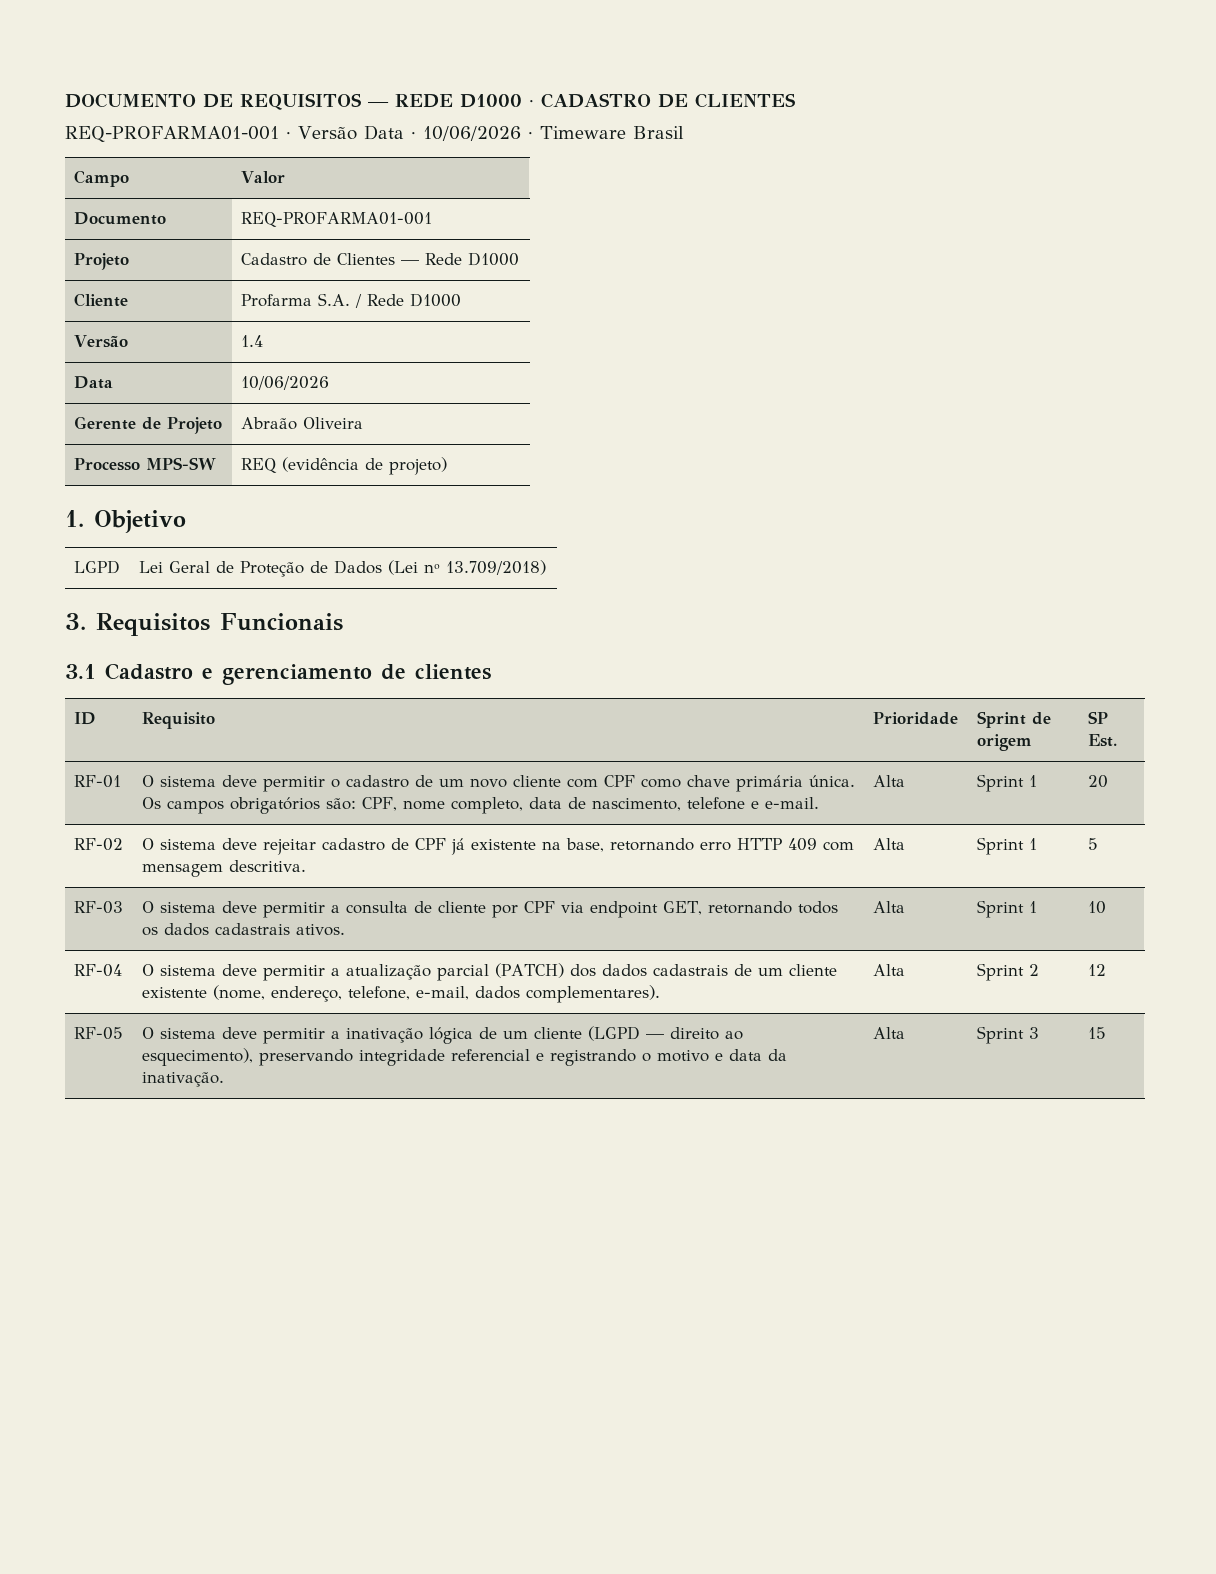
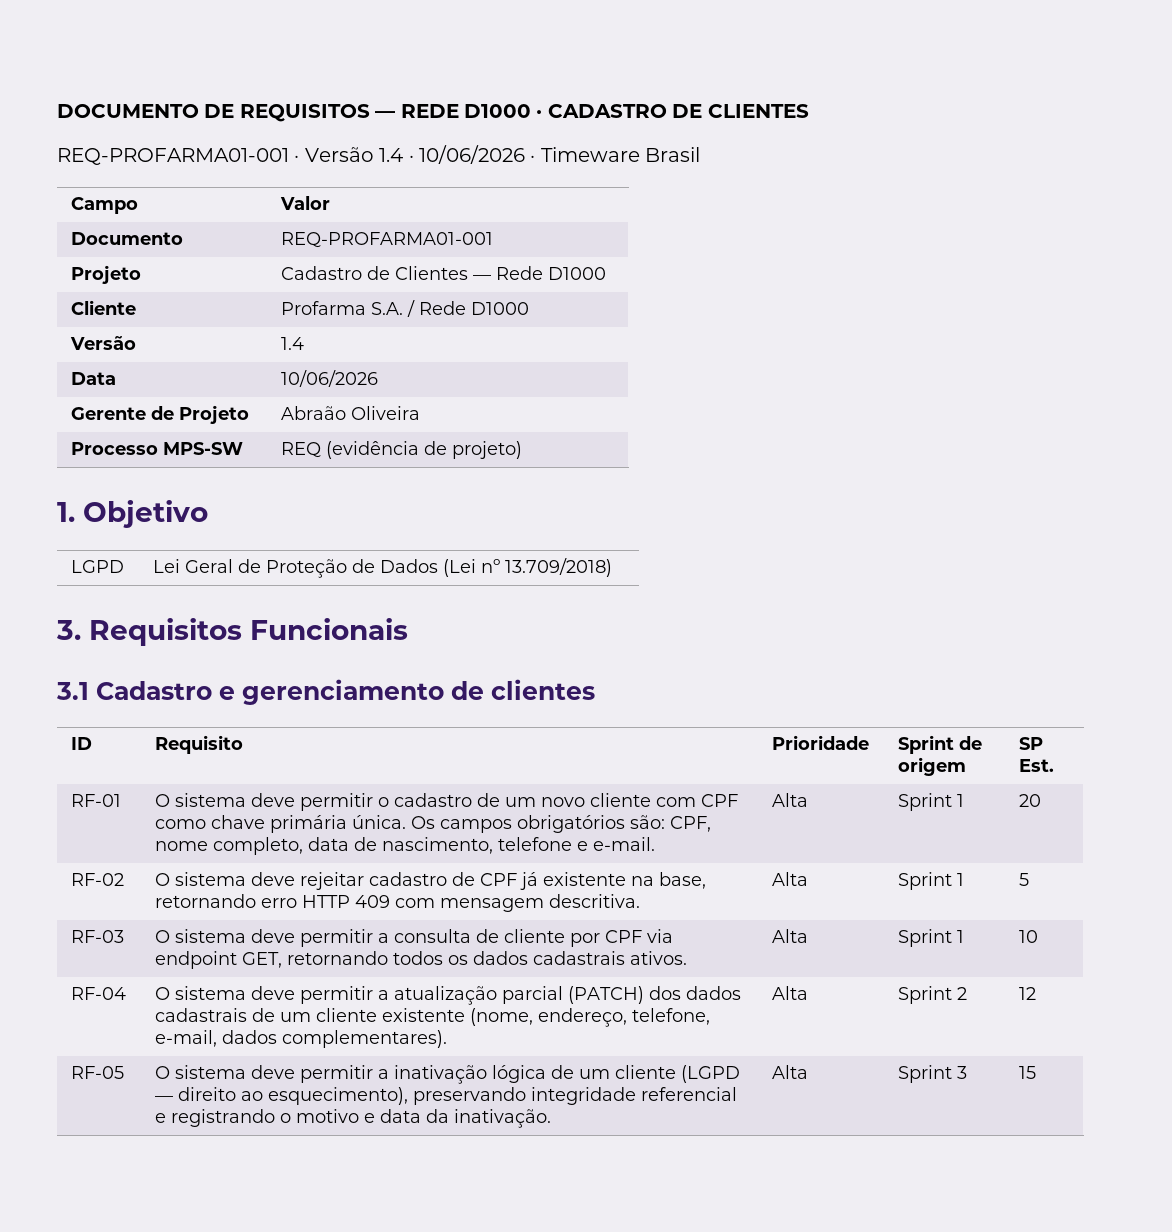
[363,125,404,140] Data -> [379,148,404,162] 1.4

